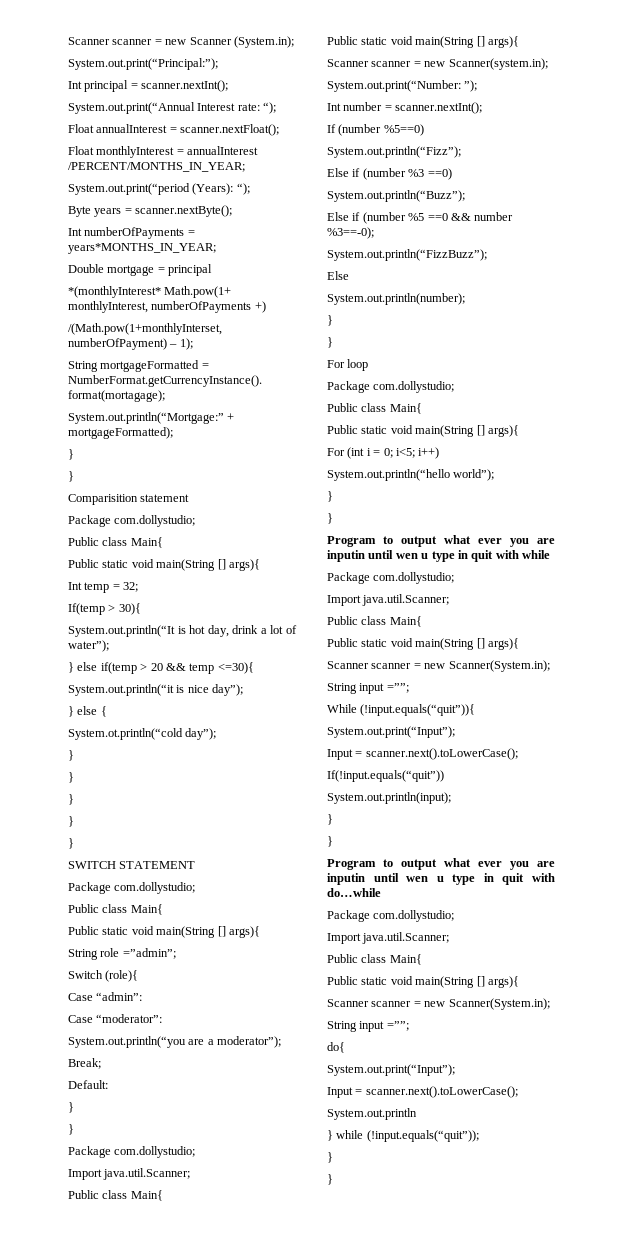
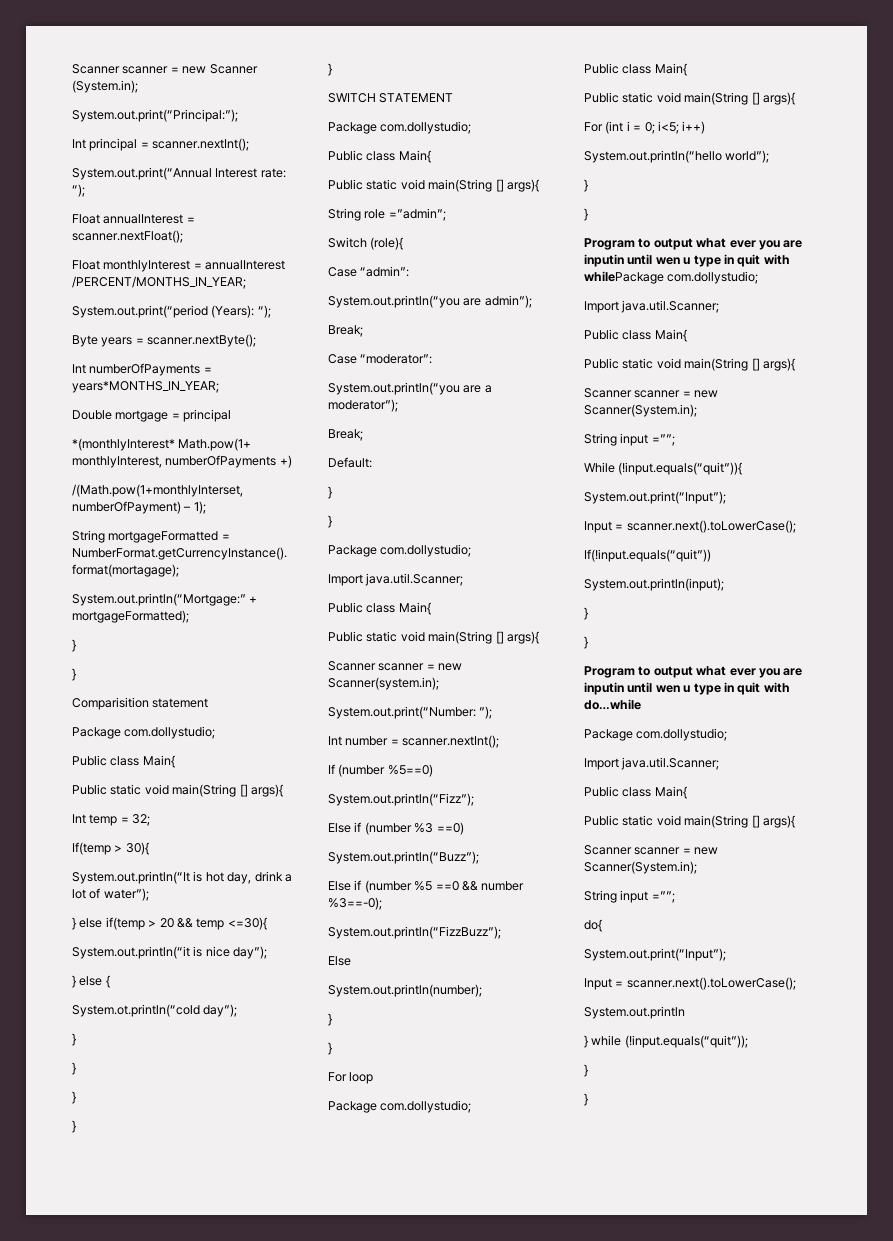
(143, 996) none -> [328,295,532,308] [328,325,363,337] // System.out.println(“you are admin”); // Break;
[522,550,550,559] [327,572,370,584] while // Package -> [584,271,664,284] whilePackage

